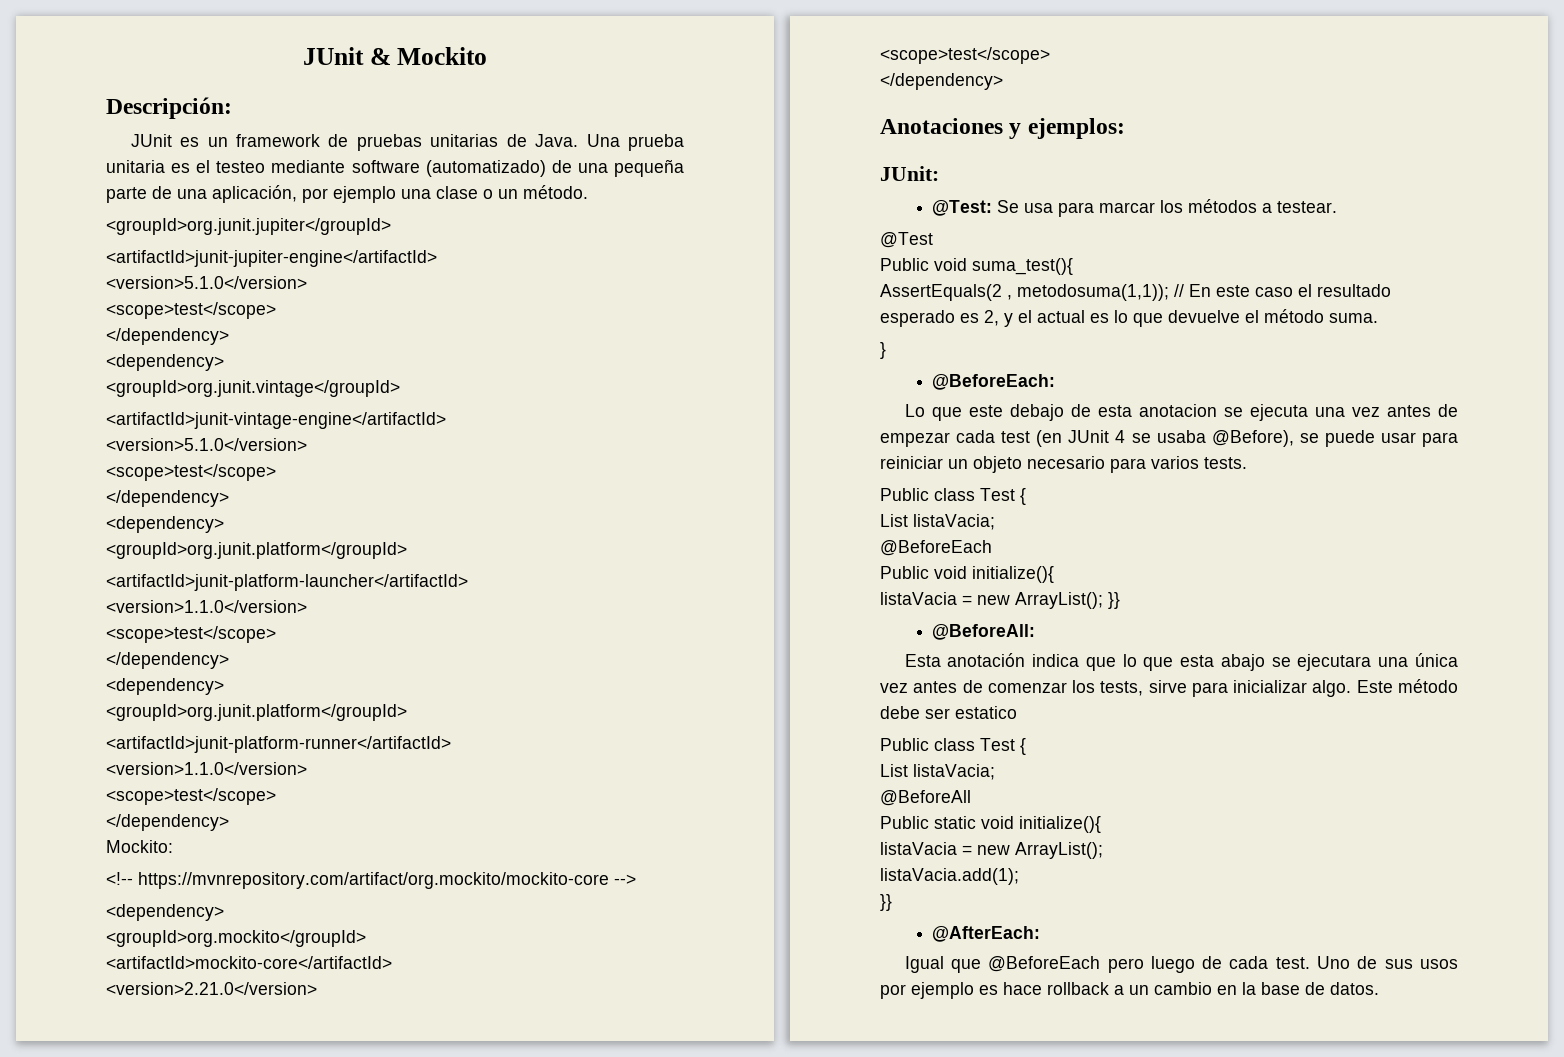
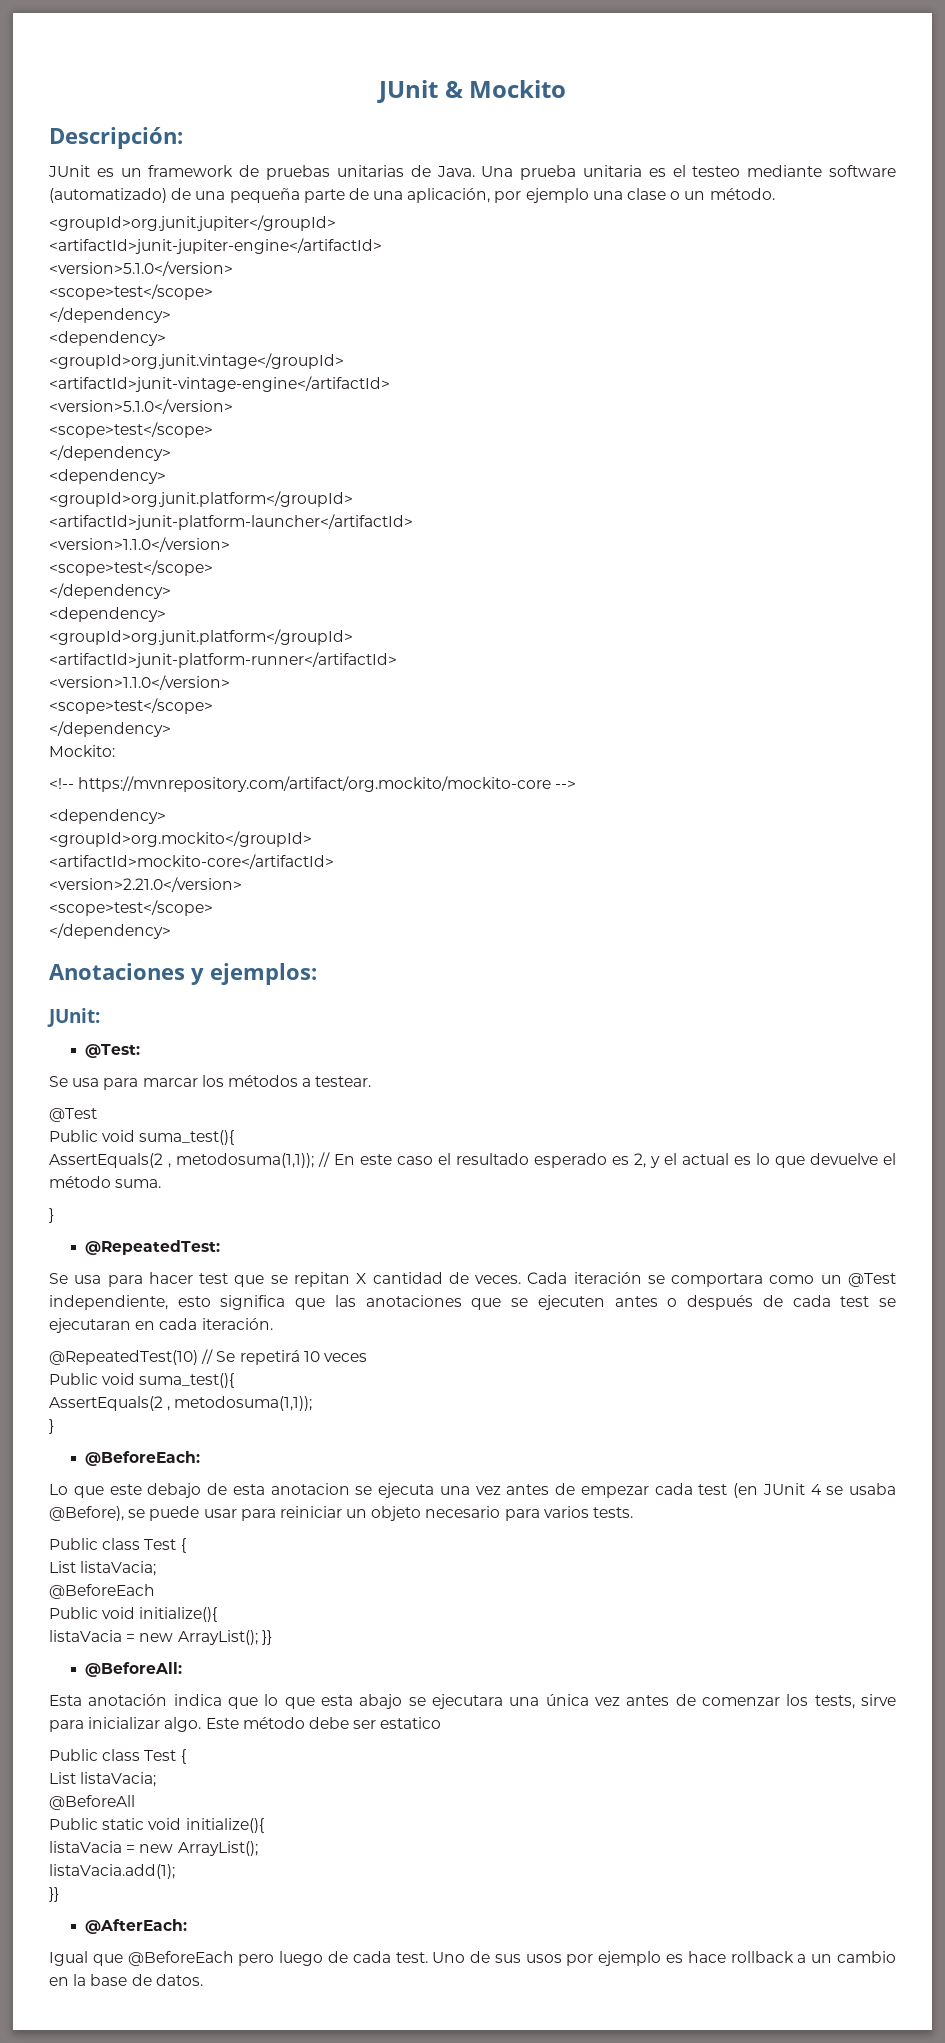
(993, 208) none -> (140, 1051) //
(886, 350) none -> [84,1240,220,1255] [49,1272,897,1287] [49,1295,897,1310] [49,1318,273,1333] [49,1349,367,1365] [49,1373,235,1388] [49,1396,313,1411] [49,1419,54,1434] // @RepeatedTest: // Se usa para hacer test que se repitan X cantidad de veces. Cada iteración se comportara como un @Test independiente, esto significa que las anotaciones que se ejecuten antes o después de cada test se ejecutaran en cada iteración. // @RepeatedTest(10) // Se repetirá 10 veces // Public void suma_test(){ // AssertEquals(2 , metodosuma(1,1)); // }

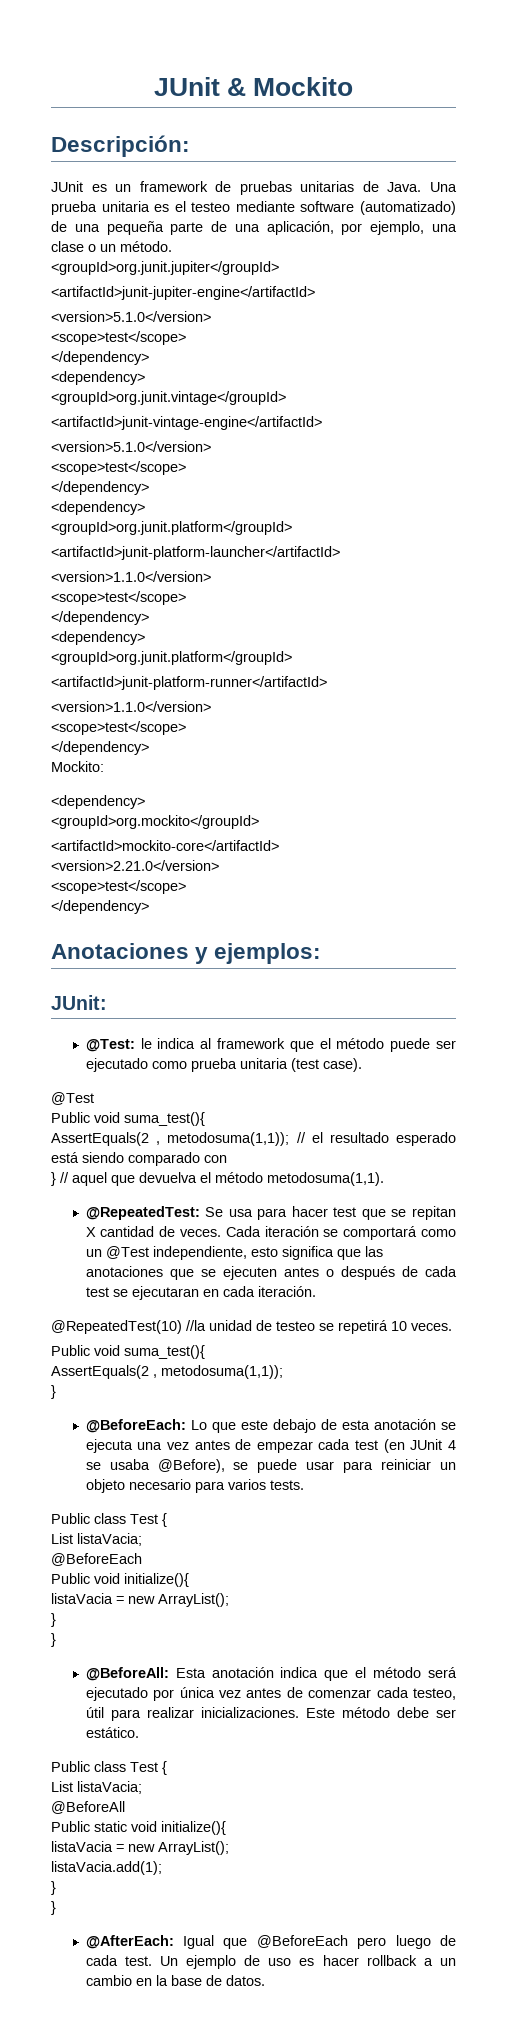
[525,188,589,203] ejemplo -> [370,221,425,235] ejemplo,
[49,776,577,792] // <!-- https://mvnrepository.com/artifact/org.mockito/mockito-core --> -> (104, 766) none
[49,1075,372,1090] // Se usa para marcar los métodos a testear. -> [140,1038,456,1052] [85,1058,362,1072] le indica al framework que el método puede ser ejecutado como prueba unitaria (test case).
[334,1153,896,1168] [49,1176,162,1188] [49,1208,54,1223] En este caso el resultado esperado es 2, y el actual es lo que devuelve el método suma. // } -> [311,1132,457,1146] [51,1152,227,1166] [51,1172,384,1186] el resultado esperado está siendo comparado con // } // aquel que devuelva el método metodosuma(1,1).
(220, 1247) // -> (200, 1213) none
[671,1273,764,1287] comportara -> [343,1226,418,1240] comportará
[201,1349,236,1364] // Se -> [186,1320,334,1331] //la unidad de testeo se
[323,1353,367,1362] veces -> [411,1323,452,1331] veces.
(200, 1458) // -> (186, 1426) none
[270,1483,350,1495] anotacion -> [373,1419,436,1430] anotación
[261,1630,272,1645] }} -> [51,1613,56,1627] [51,1633,56,1647] // } // }
(182, 1669) // -> (169, 1674) none
[264,1694,540,1709] lo que esta abajo se ejecutara una -> [355,1667,457,1678] [85,1687,175,1701] el método será ejecutado por
[786,1694,897,1709] [49,1717,202,1732] los tests, sirve para inicializar algo. -> [376,1687,456,1700] [85,1707,299,1721] cada testeo, útil para realizar inicializaciones.
[380,1717,442,1729] estatico -> [85,1727,139,1738] estático.
[49,1887,59,1902] }} -> [51,1881,56,1895] [51,1901,56,1915] } // }
(187, 1926) // -> (174, 1942) none
[432,1951,726,1966] Uno de sus usos por ejemplo es hace -> [159,1955,359,1969] Un ejemplo de uso es hacer

